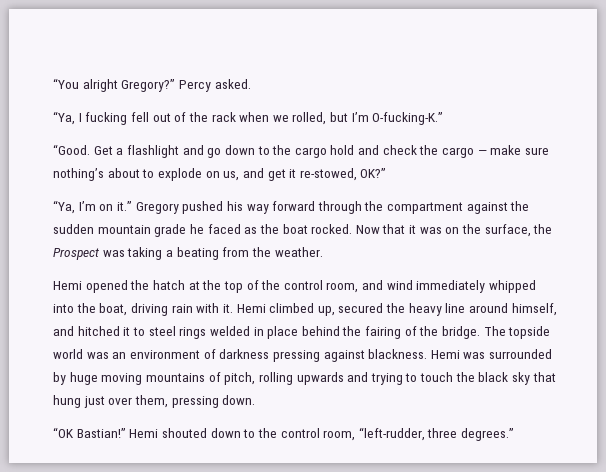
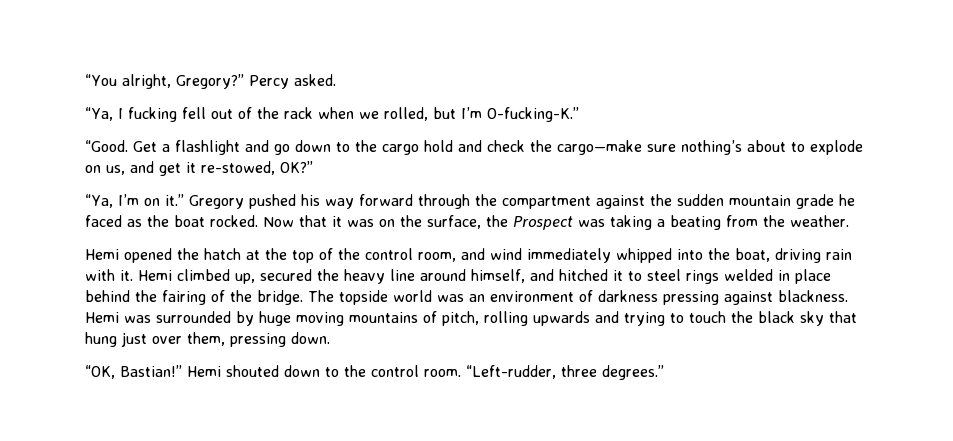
[82,79,118,92] alright -> [121,74,171,89] alright,
[442,145,522,158] cargo — make -> [557,140,642,155] cargo—make
[53,427,74,438] “OK -> [85,365,115,379] “OK,
[323,427,425,441] room, “left-rudder, -> [424,365,556,379] room. “Left-rudder,

